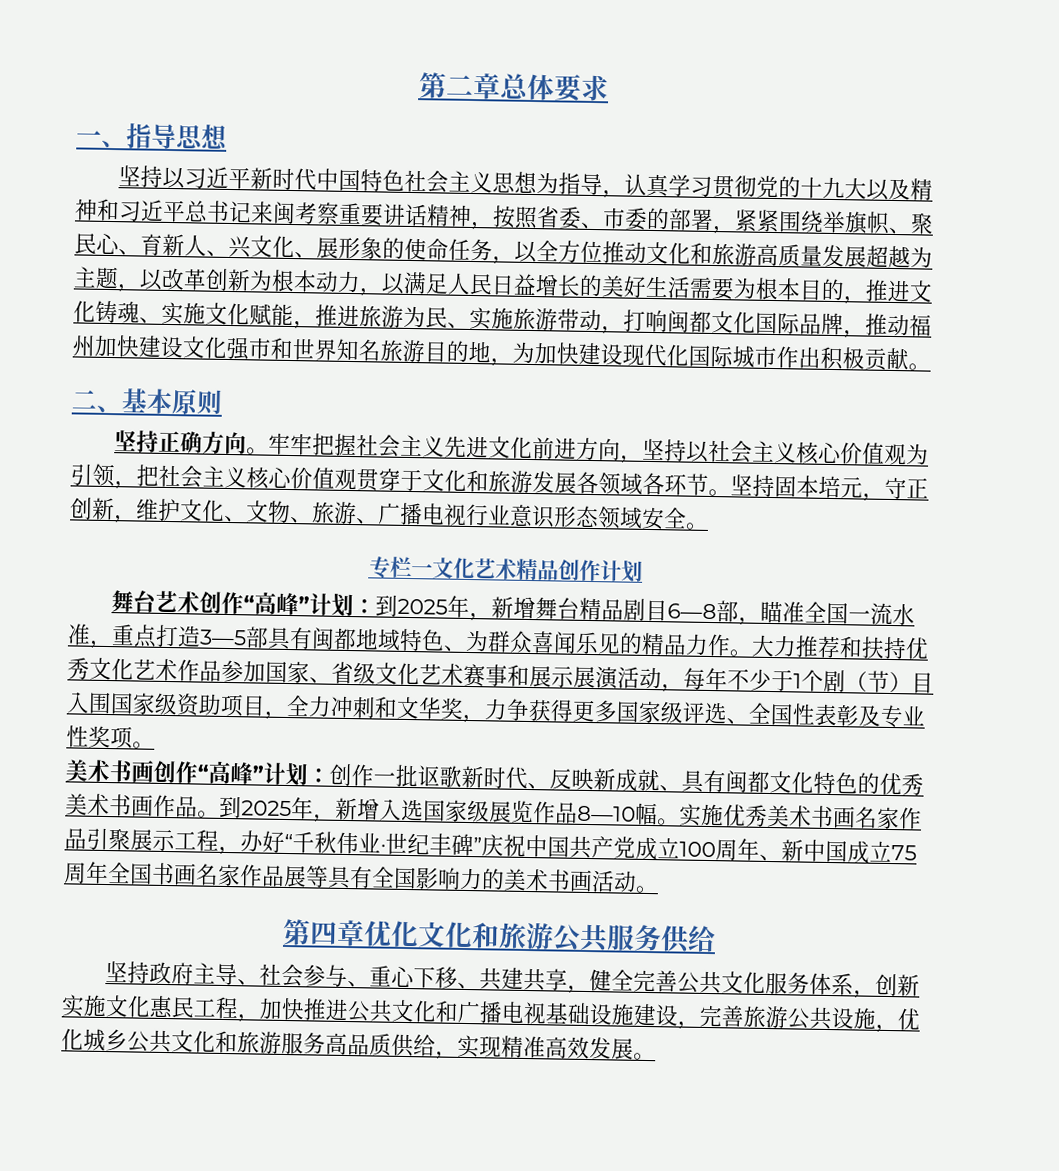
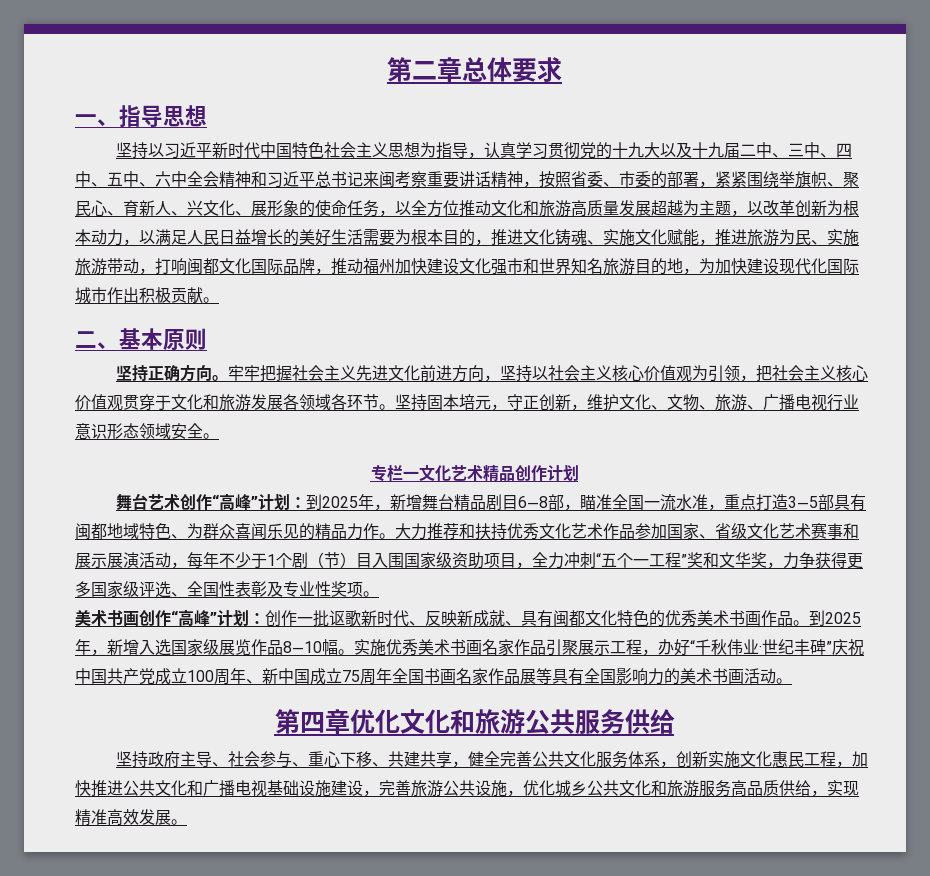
(911, 189) none -> [692,142,853,158] [75,171,219,187] 十九届二中、三中、四中、五中、六中全会
(376, 707) none -> [596,552,703,568] “五个一工程”奖

